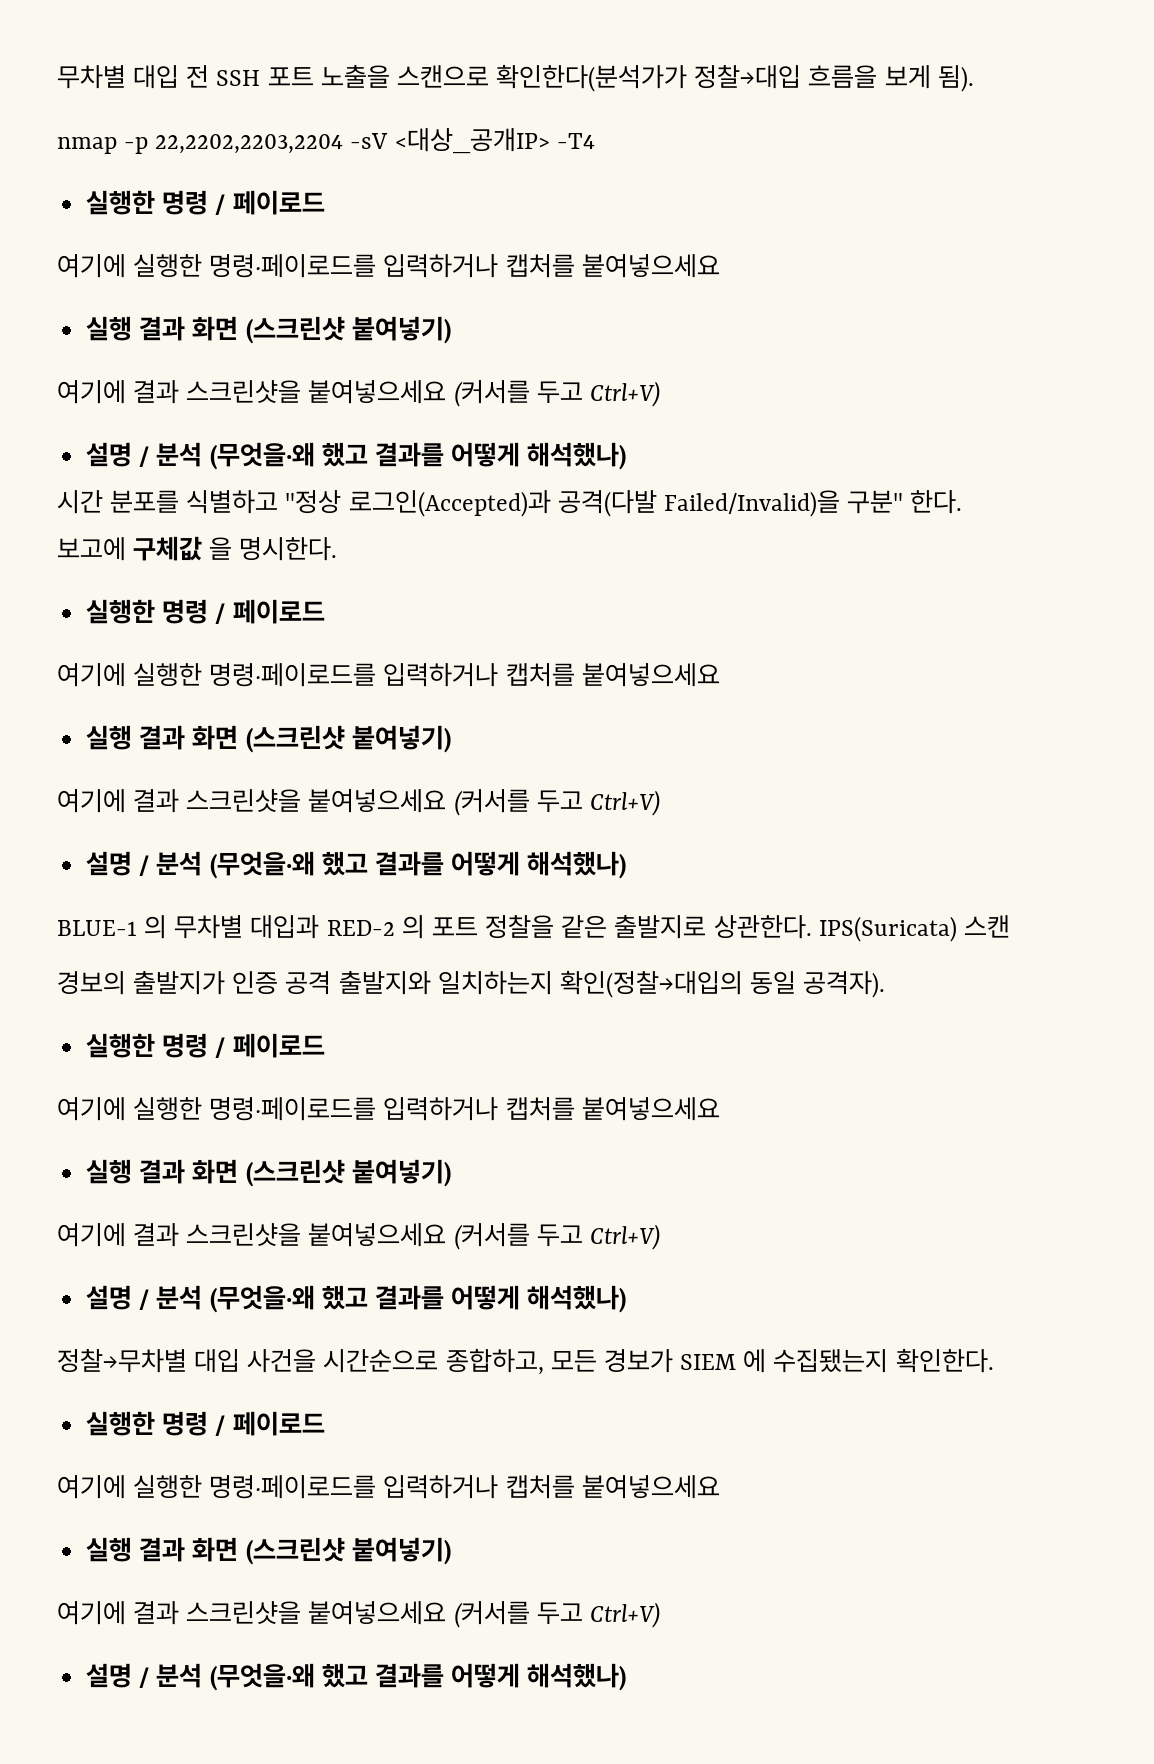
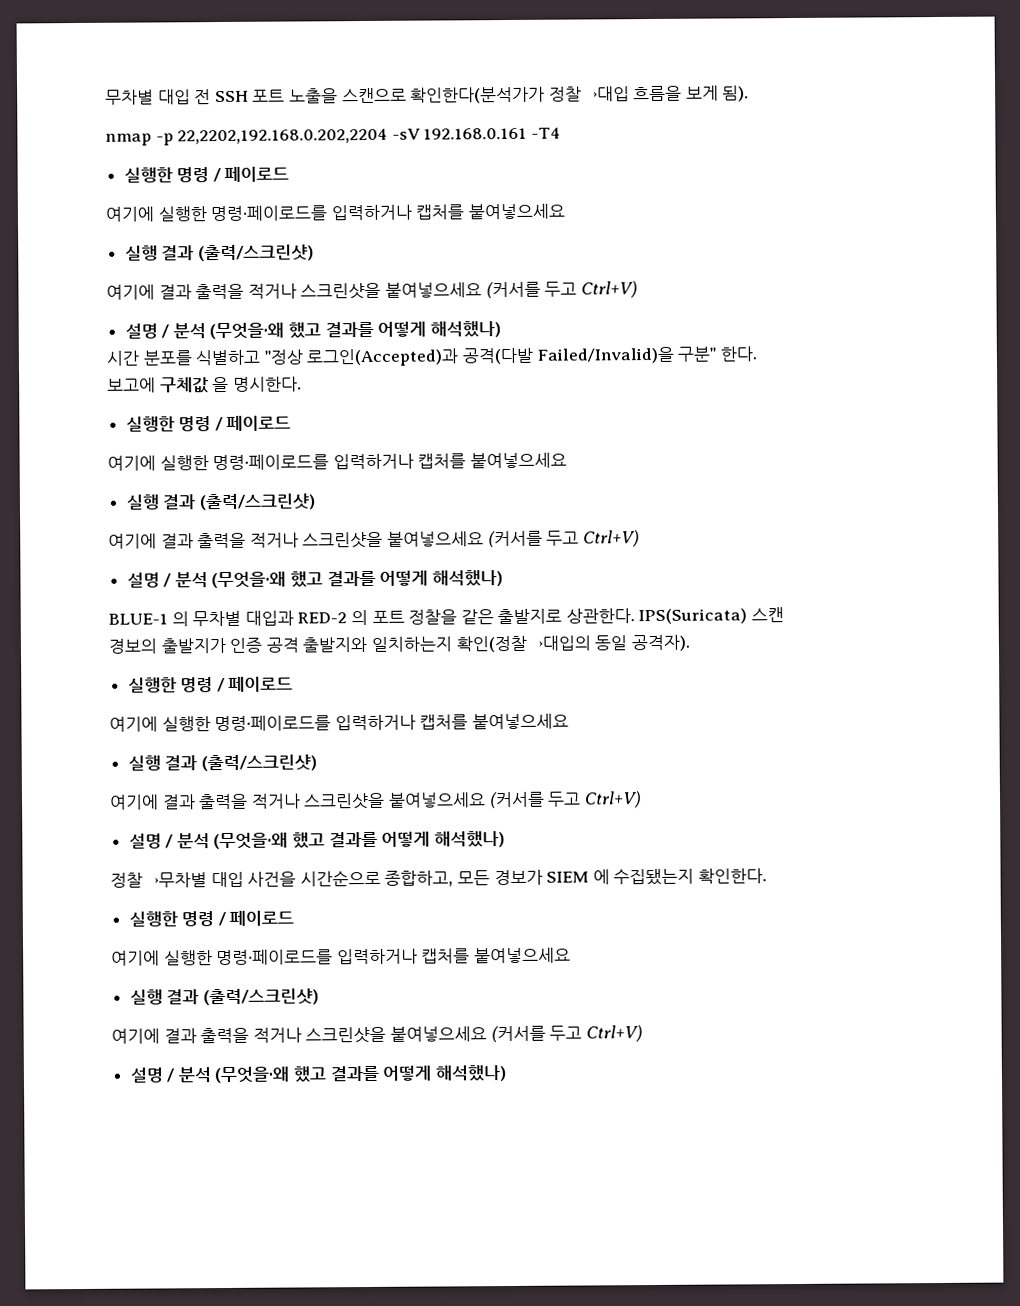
[155,128,550,154] 22,2202,2203,2204 -sV <대상_공개IP> -> [177,127,528,145] 22,2202,192.168.0.202,2204 -sV 192.168.0.161
[192,316,451,344] [57,380,180,404] 화면 (스크린샷 붙여넣기) // 여기에 결과 -> [197,244,314,262] [106,283,297,300] (출력/스크린샷) // 여기에 결과 출력을 적거나
[192,725,451,753] [57,789,180,813] 화면 (스크린샷 붙여넣기) // 여기에 결과 -> [198,493,315,511] [108,532,299,549] (출력/스크린샷) // 여기에 결과 출력을 적거나
[192,1159,451,1187] [57,1223,180,1247] 화면 (스크린샷 붙여넣기) // 여기에 결과 -> [200,754,317,772] [109,793,301,810] (출력/스크린샷) // 여기에 결과 출력을 적거나
[192,1537,451,1565] [57,1601,180,1625] 화면 (스크린샷 붙여넣기) // 여기에 결과 -> [202,988,319,1006] [111,1027,302,1044] (출력/스크린샷) // 여기에 결과 출력을 적거나

